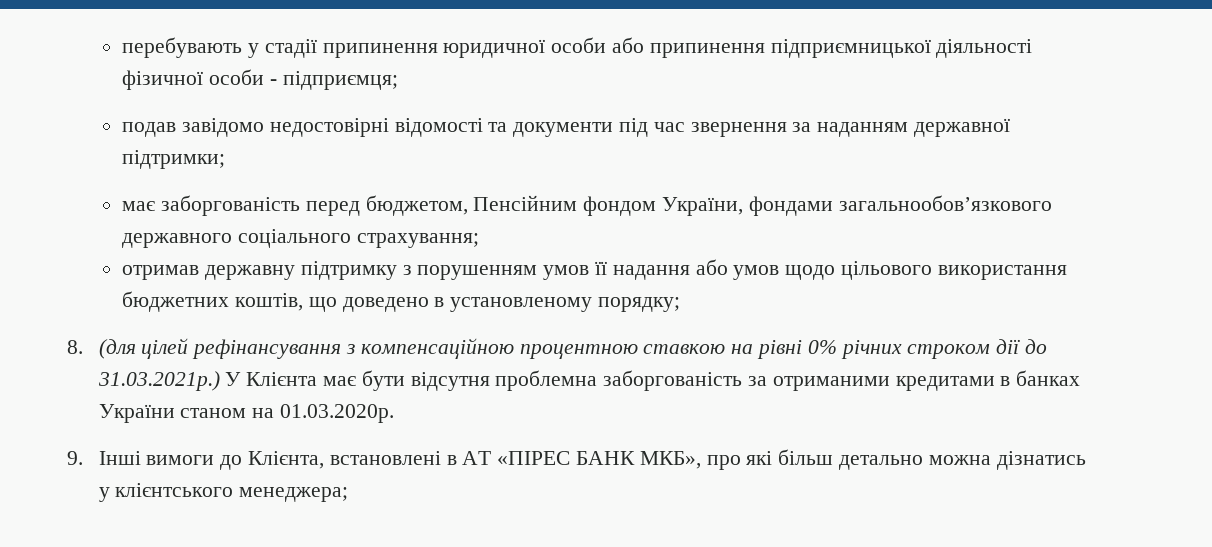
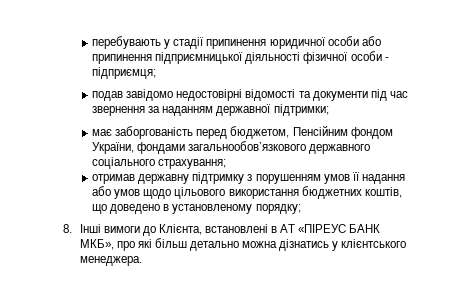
[98,338,1047,359] [97,370,1081,391] [98,404,394,423] [67,451,84,465] (для цілей рефінансування з компенсаційною процентною ставкою на рівні 0% річних строком дії до 31.03.2021р.) У Клієнта має бути відсутня проблемна заборгованість за отриманими кредитами в банках України станом на 01.03.2020р. // 9. -> (73, 228) none
[497,451,571,465] «ПІРЕС -> [298,224,347,233] «ПІРЕУС
[239,487,349,502] менеджера; -> [79,256,142,266] менеджера.

